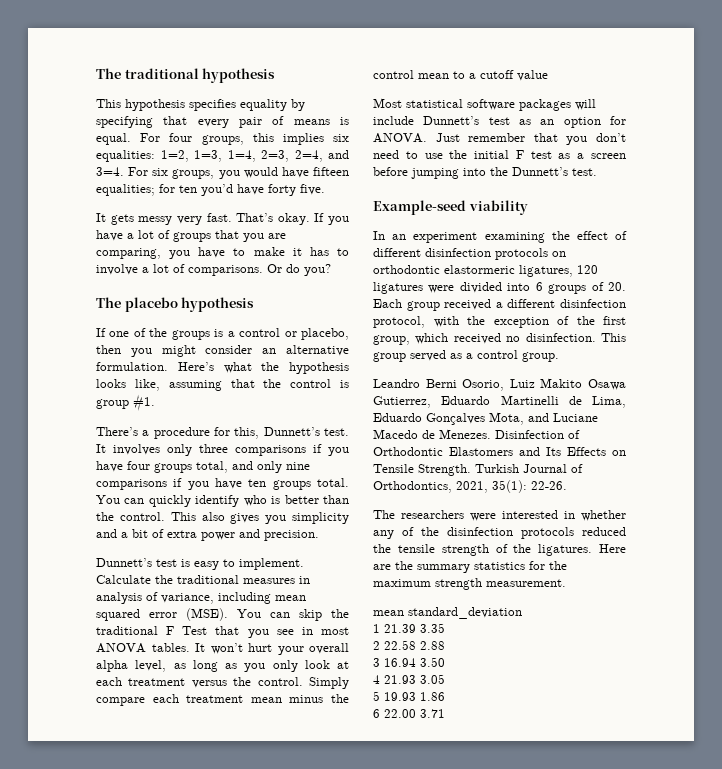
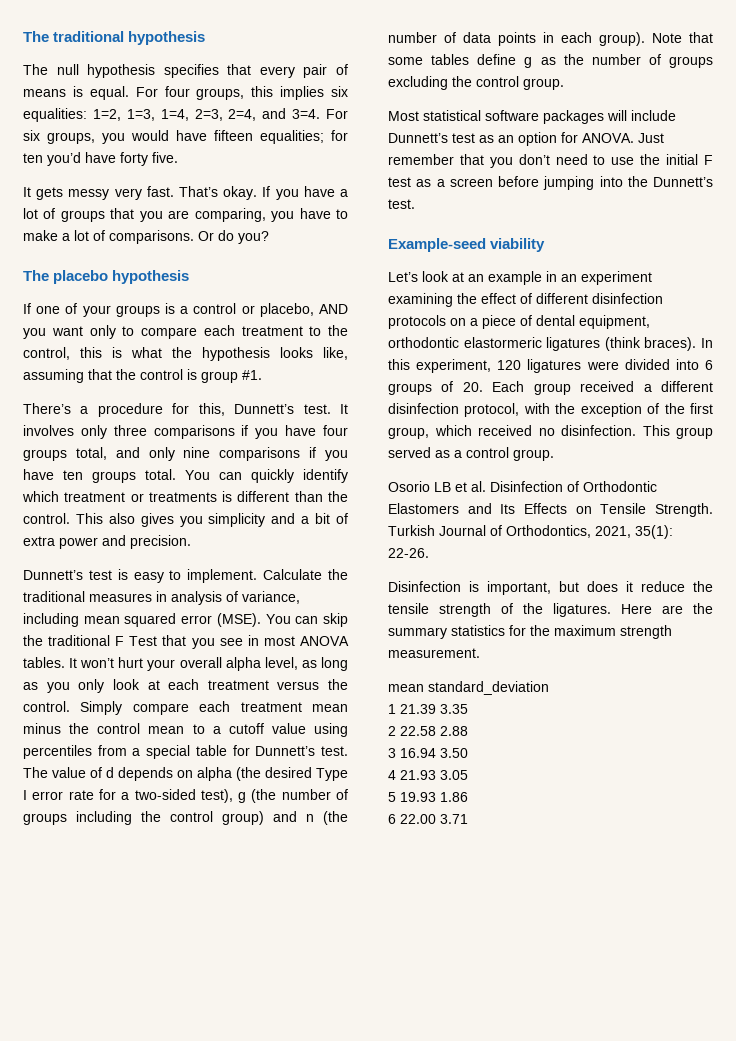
[96,99,305,111] [96,116,153,128] This hypothesis specifies equality by specifying -> [23,64,219,78] The null hypothesis specifies
[292,247,349,256] [96,264,138,275] it has to involve -> (58, 235) none
[149,328,168,337] the -> [82,305,111,317] your
[96,345,349,357] [96,362,214,371] then you might consider an alternative formulation. Here’s -> [318,304,348,314] [23,325,348,339] [23,347,122,360] AND you want only to compare each treatment to the control, this is
[243,495,319,506] who is better -> [22,491,290,502] which treatment or treatments is different
(548, 75) none -> [314,723,348,737] [23,745,348,759] [23,767,348,781] [23,789,349,803] [23,811,348,825] [388,32,713,46] [388,54,713,68] [388,76,564,90] using percentiles from a special table for Dunnett’s test. The value of d depends on alpha (the desired Type I error rate for a two-sided test), g (the number of groups including the control group) and n (the number of data points in each group). Note that some tables define g as the number of groups excluding the control group.
[373,231,385,240] In -> [388,271,557,285] Let’s look at an example in
[373,265,573,277] orthodontic elastormeric ligatures, -> [470,315,650,329] [388,337,713,351] [388,359,492,373] a piece of dental equipment, orthodontic elastormeric ligatures (think braces). In this experiment,
[373,378,626,391] [373,395,626,408] [373,412,598,425] [373,429,491,439] Leandro Berni Osorio, Luiz Makito Osawa Gutierrez, Eduardo Martinelli de Lima, Eduardo Gonçalves Mota, and Luciane Macedo de Menezes. -> [388,481,486,492] Osorio LB et al.
[373,510,626,521] [373,527,626,539] The researchers were interested in whether any of the disinfection protocols reduced -> [388,581,685,595] Disinfection is important, but does it reduce

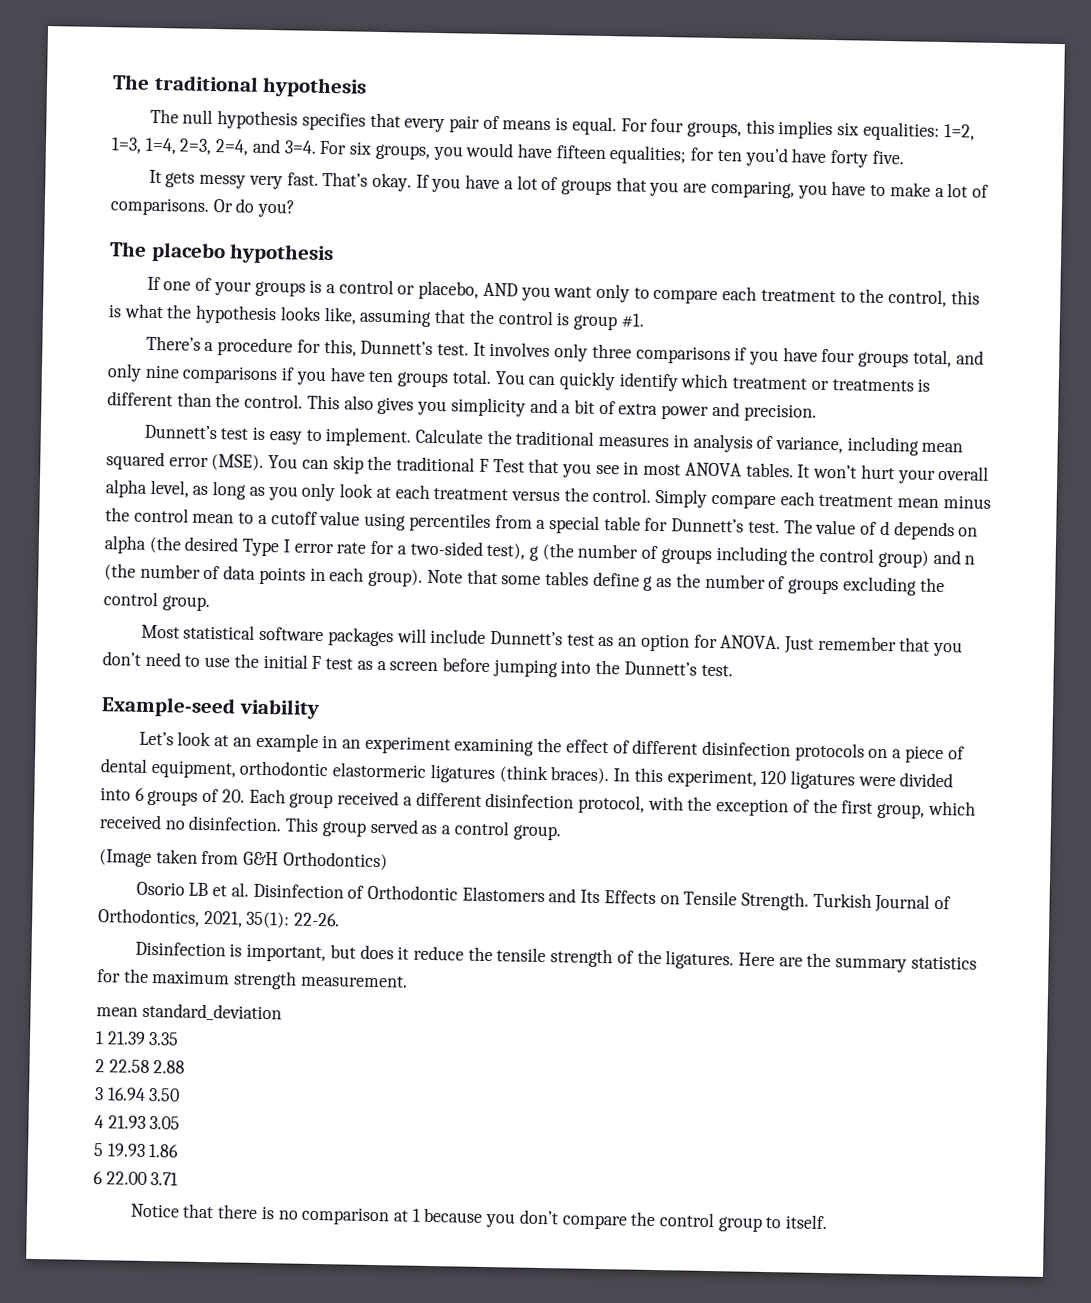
(554, 455) none -> [99,849,388,871] // (Image taken from G&H Orthodontics)
(468, 819) none -> [129,1203,829,1232] // Notice that there is no comparison at 1 because you don’t compare the control group to itself.

